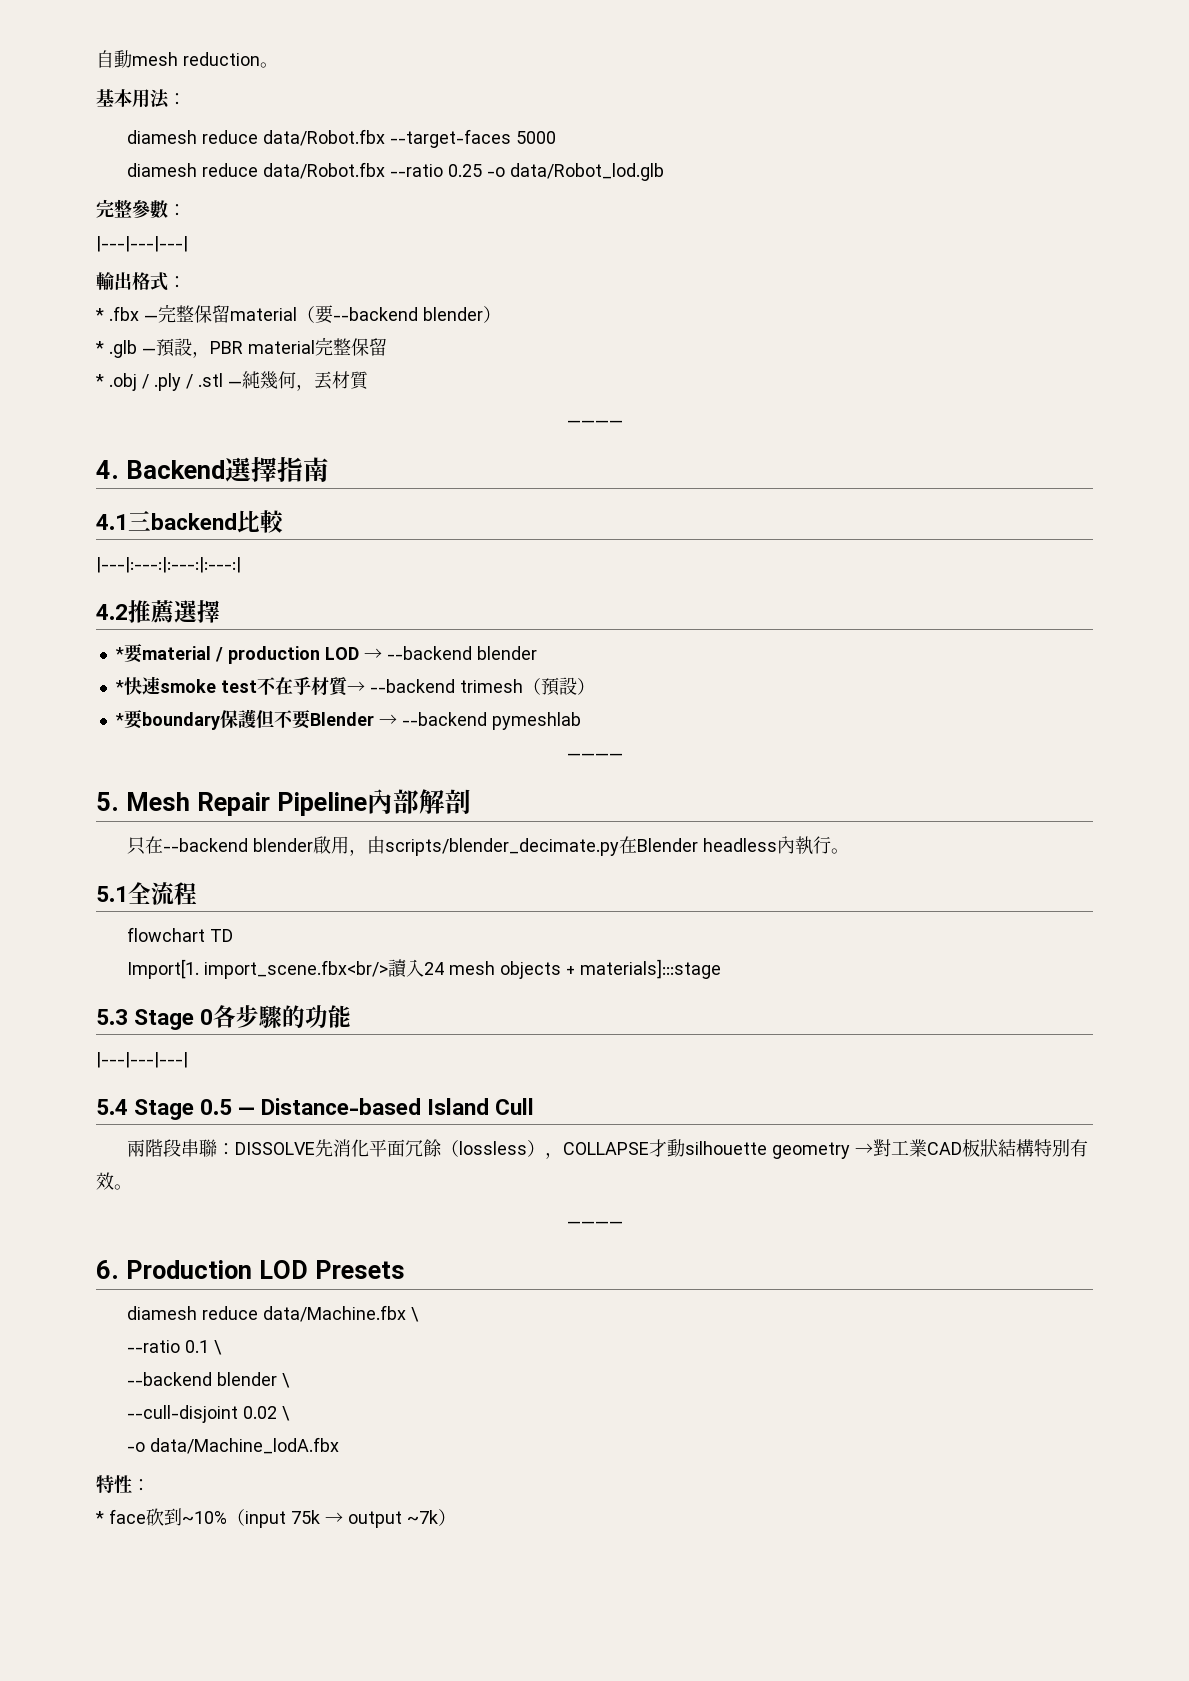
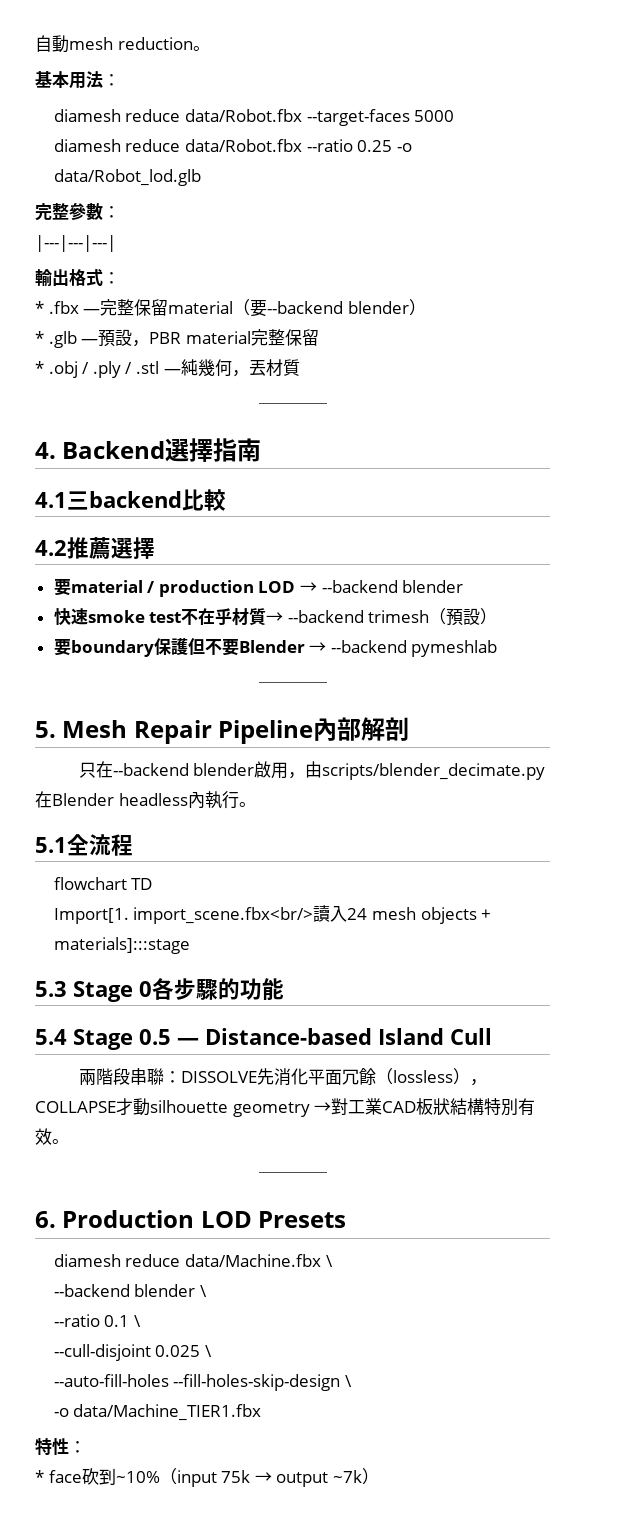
[566,420,623,426] ———— -> [258,403,327,410] ────
[96,557,241,573] // |---|:---:|:---:|:---:| -> (226, 500) none
[114,647,124,660] * -> (155, 548) none
[114,680,124,693] * -> (464, 586) none
[114,713,124,726] * -> (498, 616) none
[566,753,623,759] ———— -> [258,682,327,689] ────
[96,1052,188,1068] // |---|---|---| -> (284, 989) none
[566,1221,623,1227] ———— -> [258,1172,327,1179] ────
(419, 1314) none -> [53,1284,208,1297] // --backend blender \
[126,1372,290,1388] [126,1405,277,1423] --backend blender \ // --cull-disjoint 0.02 -> [53,1344,213,1361] [53,1374,341,1391] --cull-disjoint 0.025 \ // --auto-fill-holes --fill-holes-skip-design
[149,1437,339,1454] data/Machine_lodA.fbx -> [73,1404,262,1421] data/Machine_TIER1.fbx

